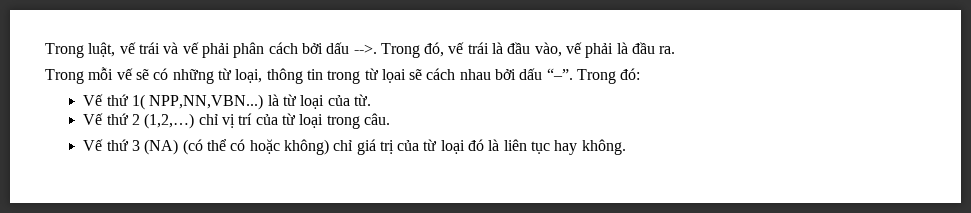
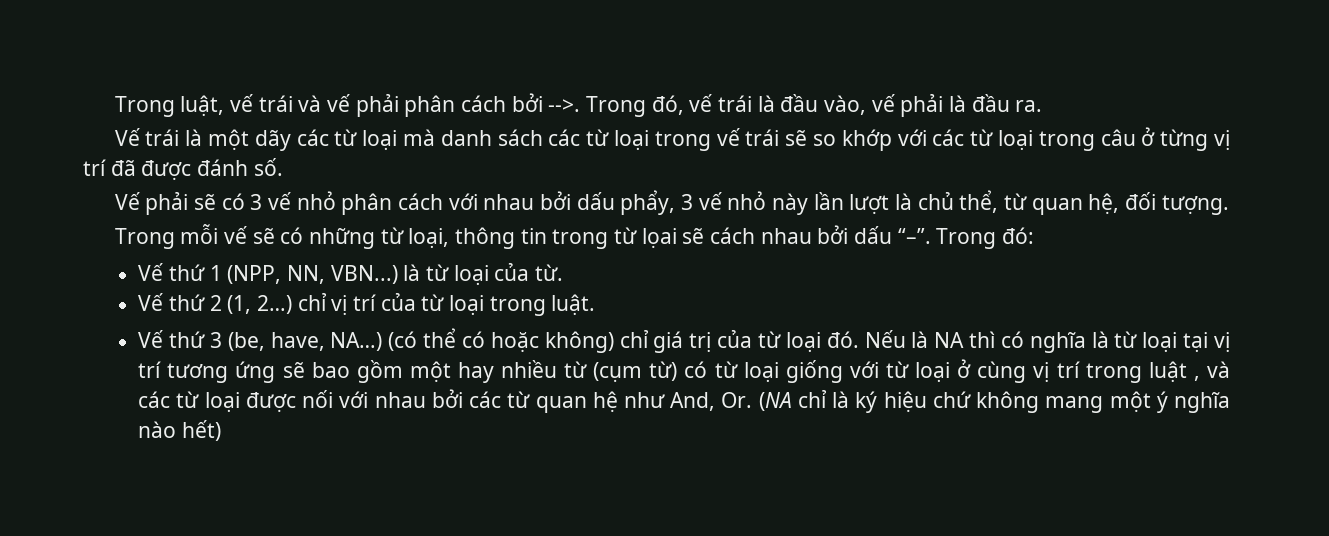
[326,42,350,54] dấu -> (543, 102) none
(676, 50) none -> [114,127,1231,151] [83,158,283,180] [114,190,1229,215] // Vế trái là một dãy các từ loại mà danh sách các từ loại trong vế trái sẽ so khớp với các từ loại trong câu ở từng vị trí đã được đánh số. // Vế phải sẽ có 3 vế nhỏ phân cách với nhau bởi dấu phẩy, 3 vế nhỏ này lần lượt là chủ thể, từ quan hệ, đối tượng.
[131,94,264,110] 1( NPP,NN,VBN...) -> [209,265,398,284] 1 (NPP, NN, VBN...)
[144,113,195,129] (1,2,…) -> [227,295,292,314] (1, 2…)
[363,113,390,125] câu. -> [551,294,596,315] luật.
[144,139,179,155] (NA) -> [227,332,383,351] (be, have, NA…)
[468,139,626,155] đó là liên tục hay không. -> [826,330,1231,353] [138,359,1230,383] [138,389,1230,413] [138,420,221,441] đó. Nếu là NA thì có nghĩa là từ loại tại vị trí tương ứng sẽ bao gồm một hay nhiều từ (cụm từ) có từ loại giống với từ loại ở cùng vị trí trong luật , và các từ loại được nối với nhau bởi các từ quan hệ như And, Or. (NA chỉ là ký hiệu chứ không mang một ý nghĩa nào hết)

